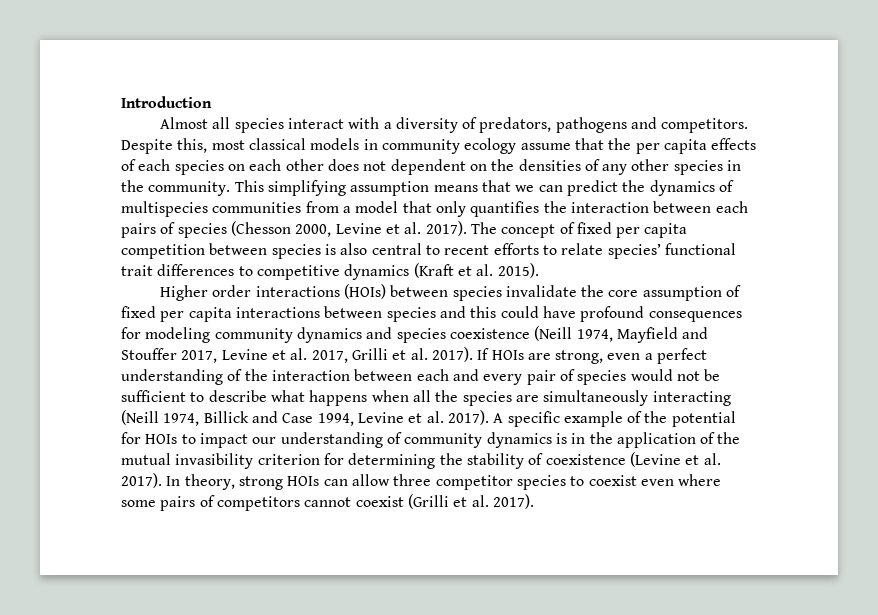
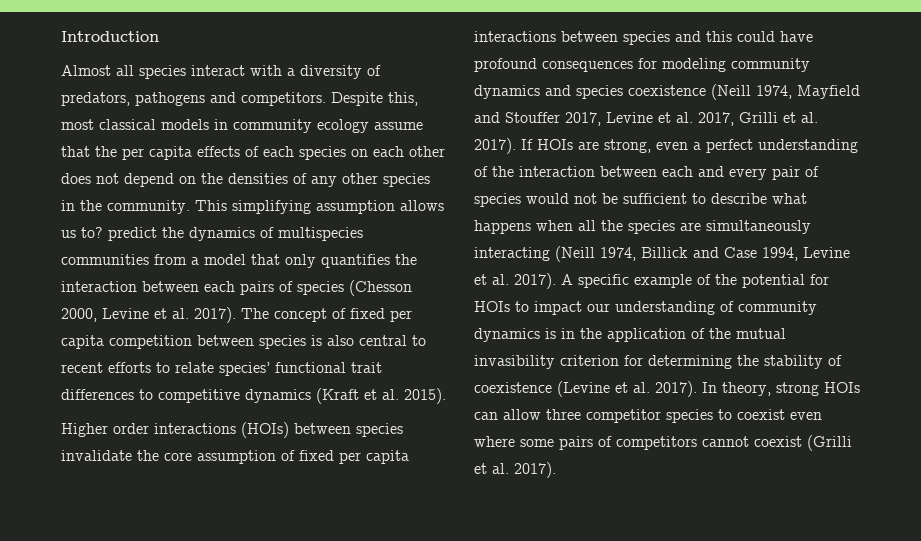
[390,159,466,175] dependent -> [124,173,174,187] depend
[433,180,563,192] means that we can -> [400,200,444,211] [61,227,103,238] allows us to?

